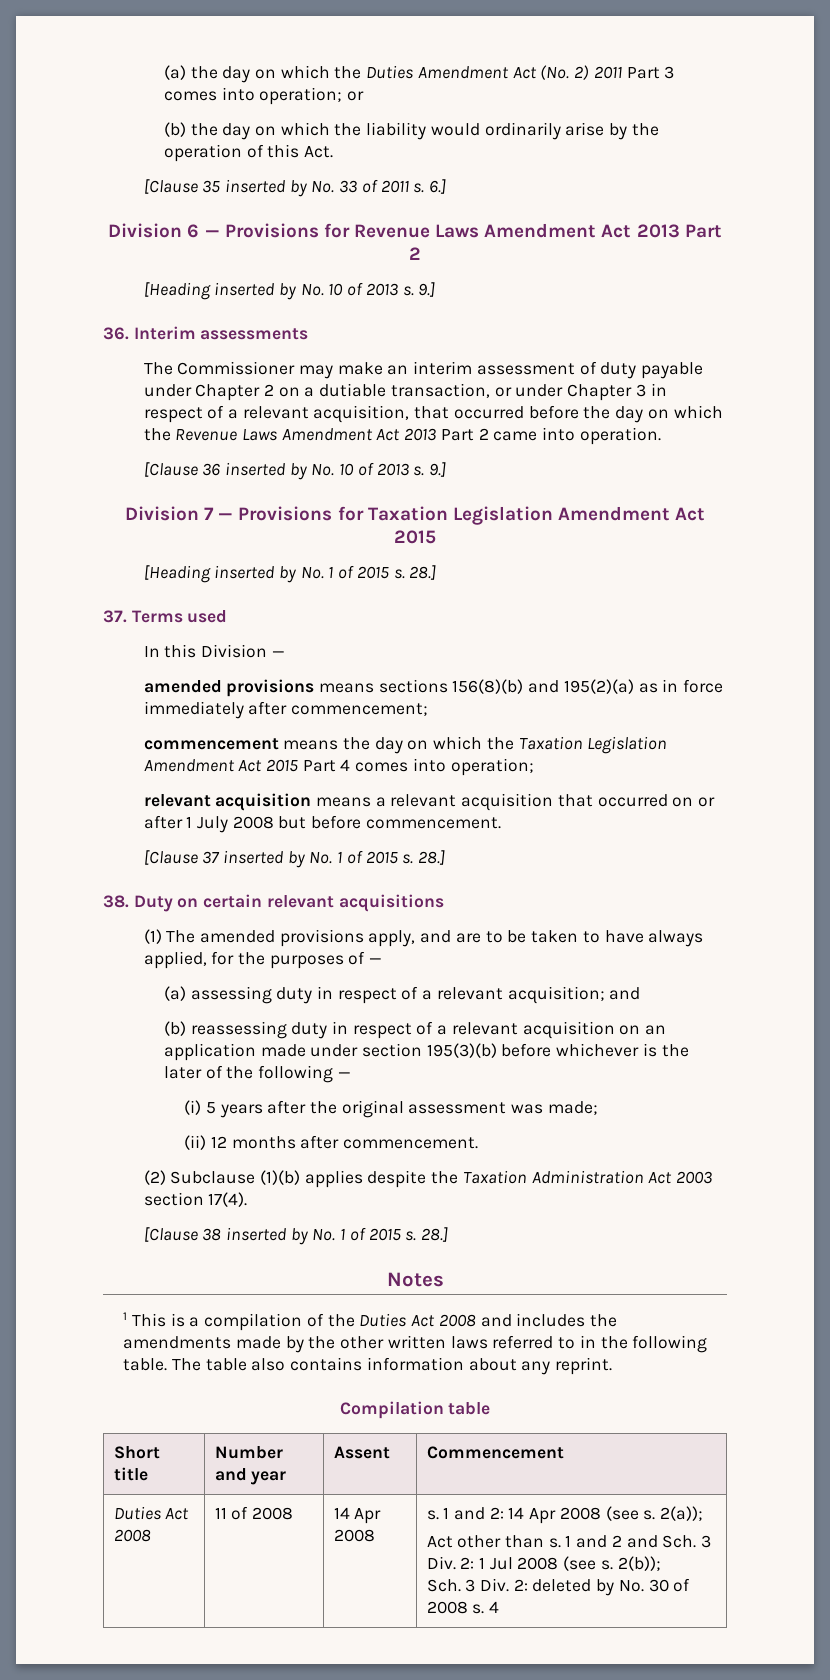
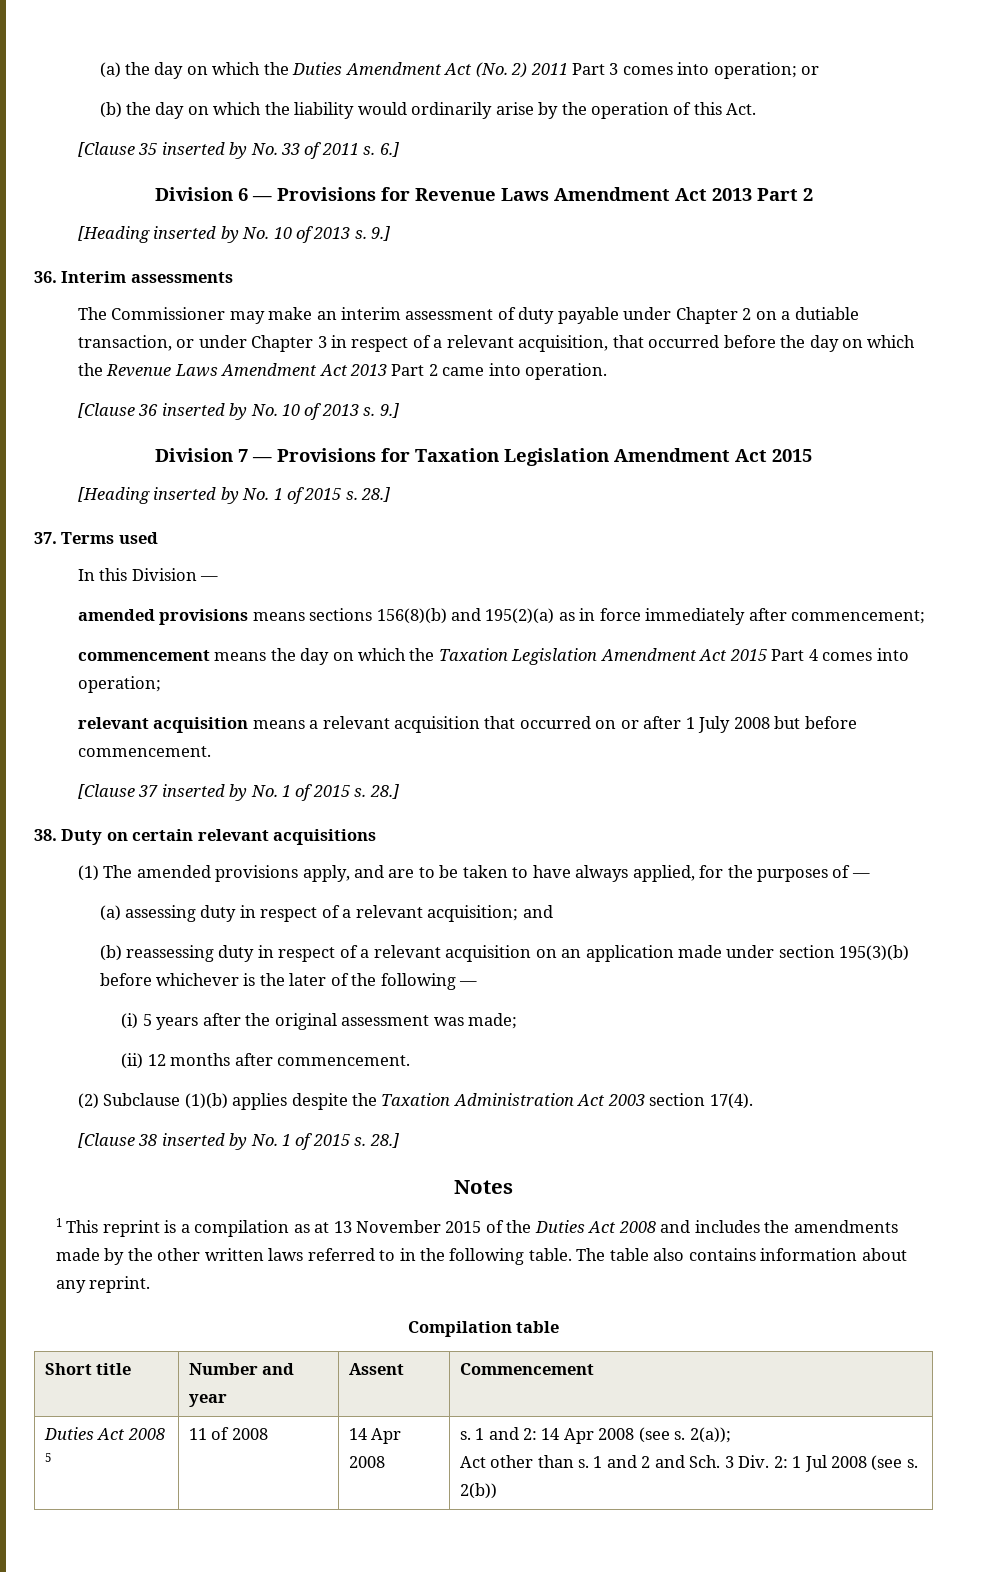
(167, 1320) none -> [102,1220,160,1237] reprint
(303, 1322) none -> [293,1220,482,1233] as at 13 November 2015
(151, 1535) none -> [44,1453,51,1462] 5
[617,1556,661,1571] [426,1578,691,1596] [426,1601,499,1614] 2(b)); // Sch. 3 Div. 2: deleted by No. 30 of 2008 s. 4 -> [459,1483,497,1499] 2(b))

